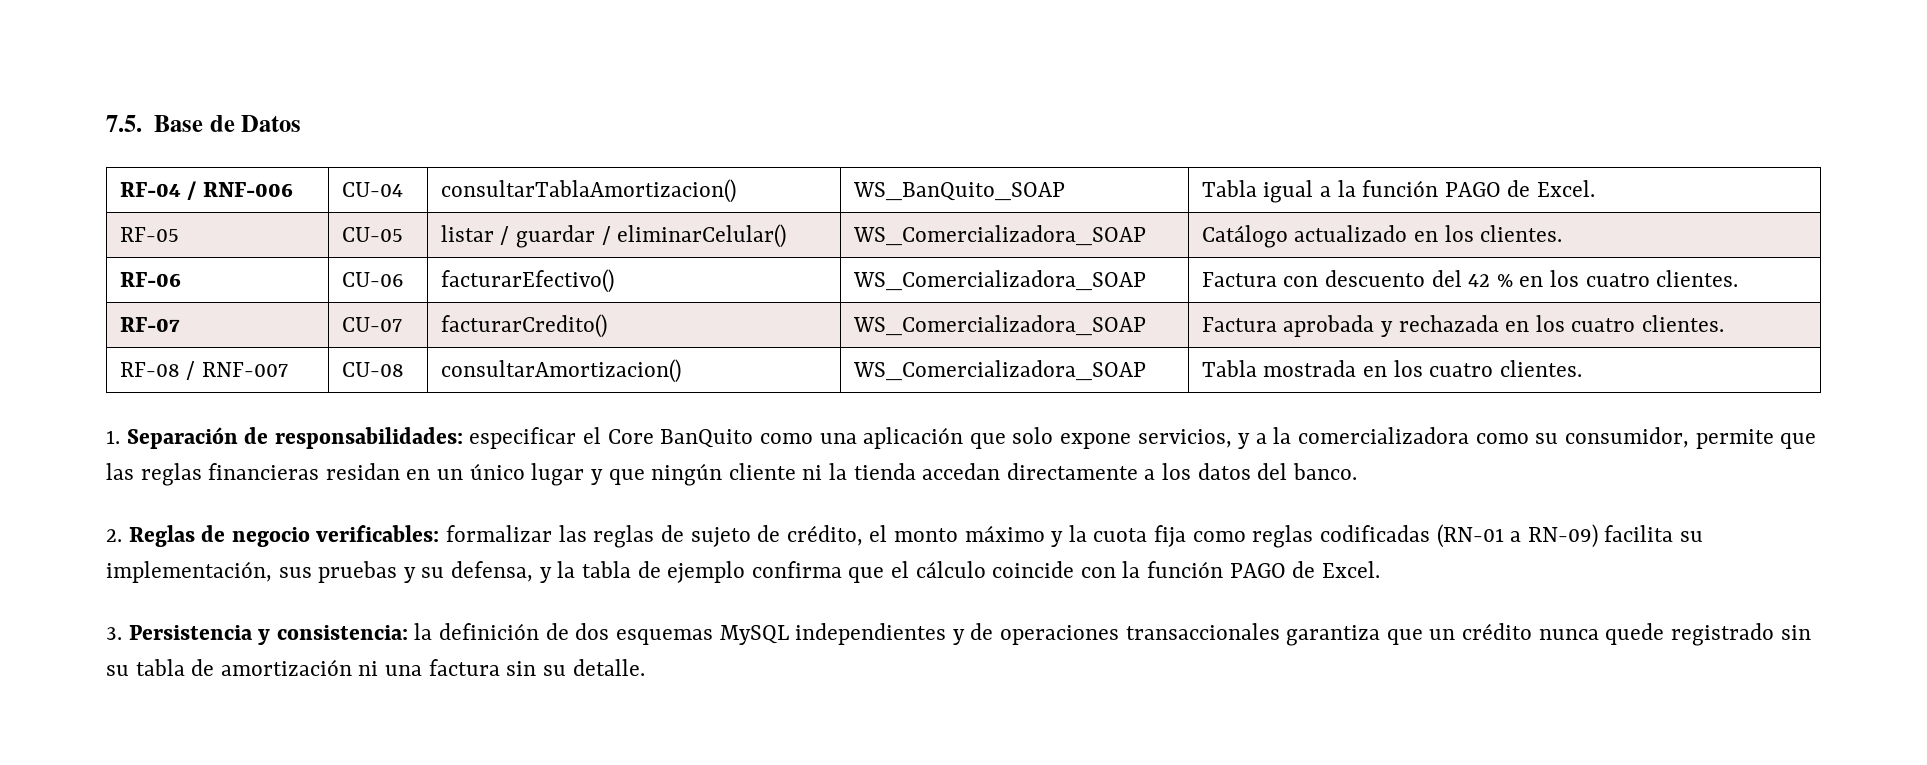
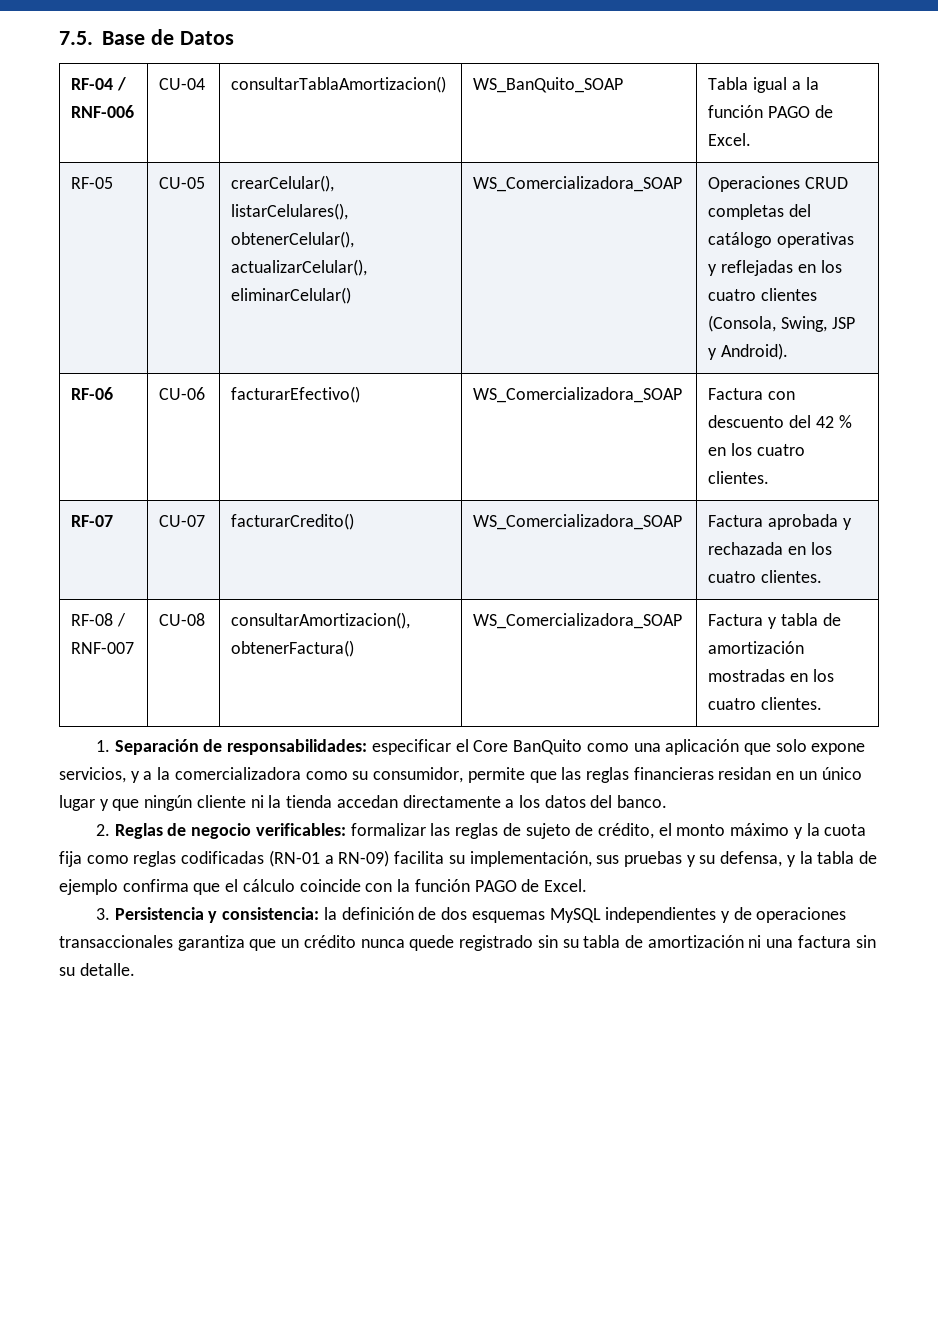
[440,224,787,248] [852,225,1146,246] [1201,225,1563,248] listar / guardar / eliminarCelular() | WS_Comercializadora_SOAP | Catálogo actualizado en los clientes. -> [231,175,335,192] [231,203,349,220] [231,231,355,248] [231,259,368,276] [231,287,352,304] [473,176,683,192] [708,176,849,192] [708,204,812,220] [708,232,855,248] [708,260,842,276] [708,288,818,301] [708,315,855,332] [708,343,789,360] crearCelular(), listarCelulares(), obtenerCelular(), actualizarCelular(), eliminarCelular() | WS_Comercializadora_SOAP | Operaciones CRUD completas del catálogo operativas y reflejadas en los cuatro clientes (Consola, Swing, JSP y Android).
[440,359,681,383] [852,360,1146,381] [1201,360,1357,377] consultarAmortizacion() | WS_Comercializadora_SOAP | Tabla mostrada -> [231,612,411,629] [231,640,355,657] [473,613,683,629] [708,613,841,629] [708,641,805,654] [708,669,786,682] consultarAmortizacion(), obtenerFactura() | WS_Comercializadora_SOAP | Factura y tabla de amortización mostradas

